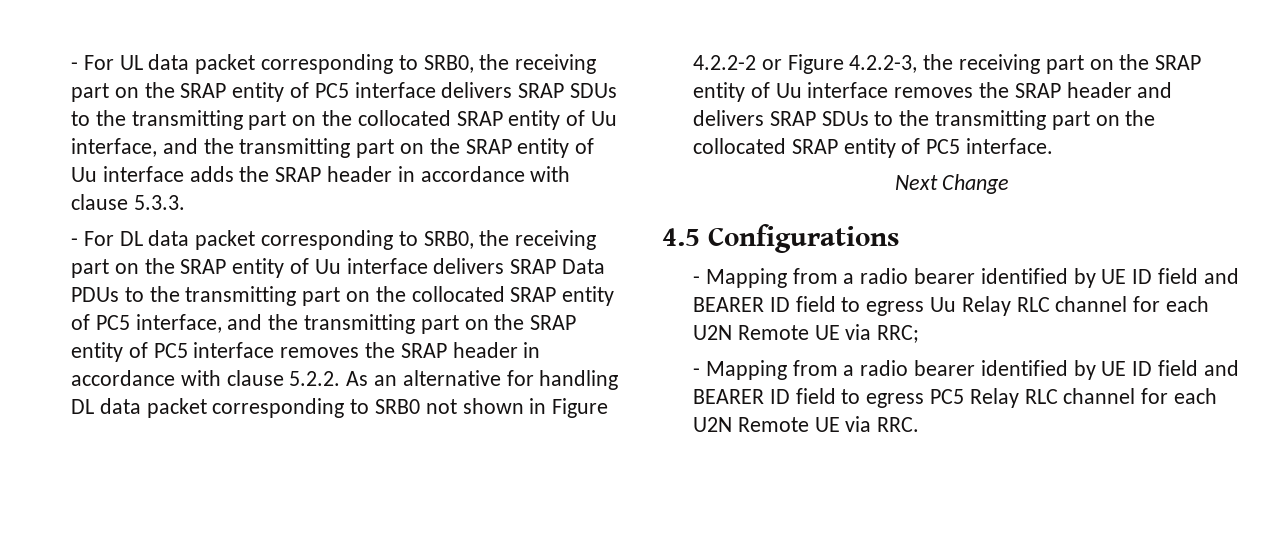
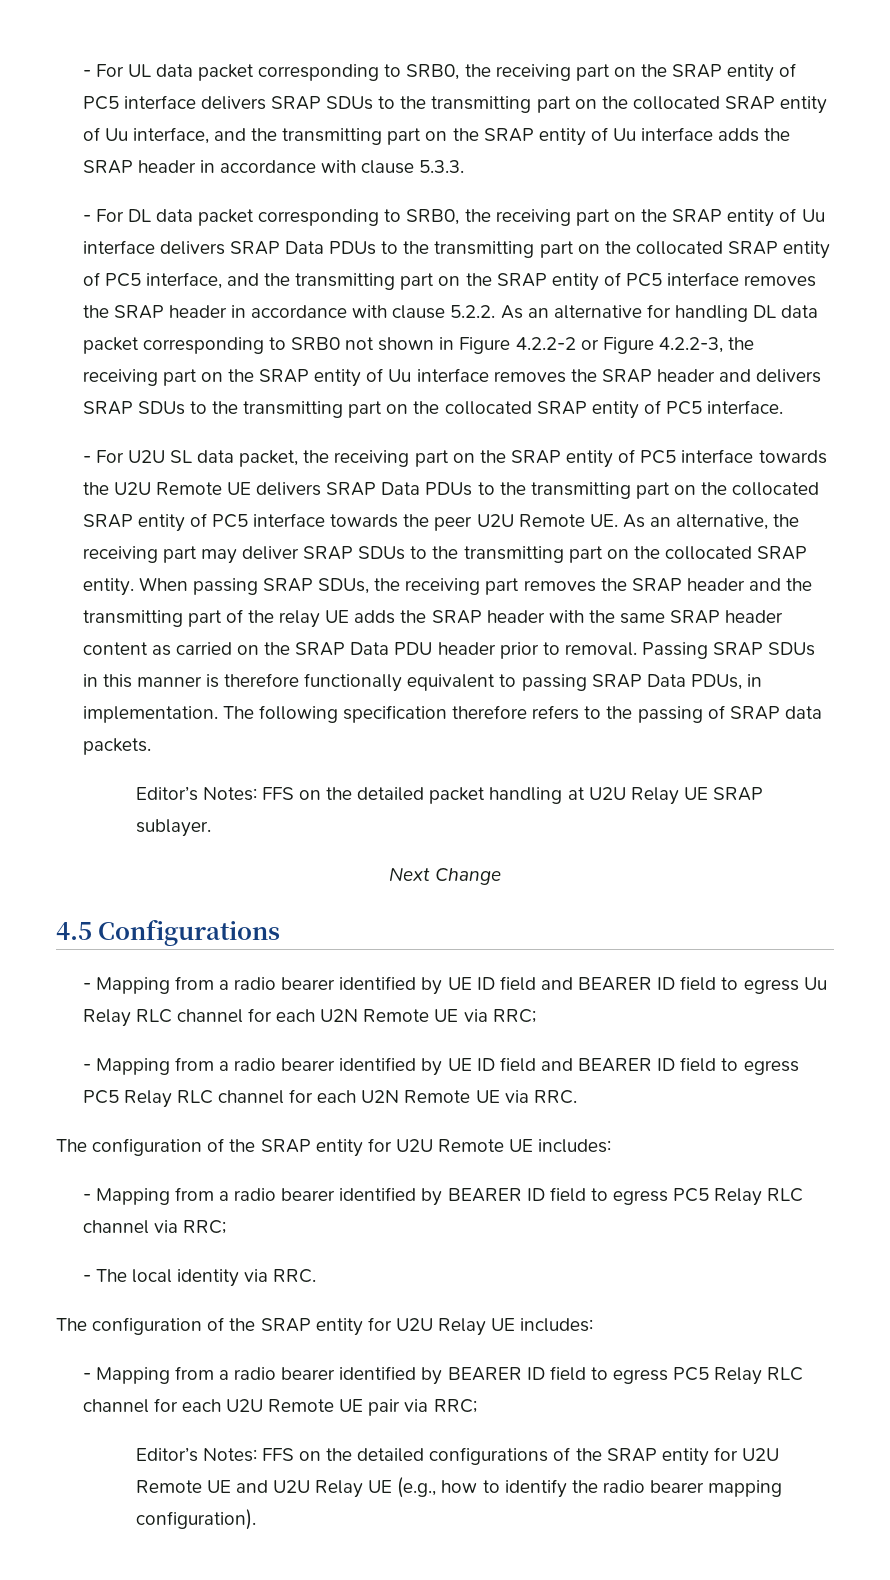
(1054, 146) none -> [82,449,827,468] [82,482,820,499] [82,513,800,532] [82,546,808,564] [82,577,813,596] [82,609,784,628] [82,642,816,659] [82,673,763,692] [82,705,822,723] [82,738,151,755] [135,786,764,805] [135,819,211,837] // - For U2U SL data packet, the receiving part on the SRAP entity of PC5 interface towards the U2U Remote UE delivers SRAP Data PDUs to the transmitting part on the collocated SRAP entity of PC5 interface towards the peer U2U Remote UE. As an alternative, the receiving part may deliver SRAP SDUs to the transmitting part on the collocated SRAP entity. When passing SRAP SDUs, the receiving part removes the SRAP header and the transmitting part of the relay UE adds the SRAP header with the same SRAP header content as carried on the SRAP Data PDU header prior to removal. Passing SRAP SDUs in this manner is therefore functionally equivalent to passing SRAP Data PDUs, in implementation. The following specification therefore refers to the passing of SRAP data packets. // Editor’s Notes: FFS on the detailed packet handling at U2U Relay UE SRAP sublayer.
(920, 424) none -> [56,1138,612,1157] [82,1187,804,1206] [82,1220,226,1234] [82,1269,317,1287] [56,1317,594,1336] [82,1366,804,1385] [82,1398,477,1416] [135,1447,780,1466] [135,1477,783,1498] [135,1509,256,1530] // The configuration of the SRAP entity for U2U Remote UE includes: // - Mapping from a radio bearer identified by BEARER ID field to egress PC5 Relay RLC channel via RRC; // - The local identity via RRC. // The configuration of the SRAP entity for U2U Relay UE includes: // - Mapping from a radio bearer identified by BEARER ID field to egress PC5 Relay RLC channel for each U2U Remote UE pair via RRC; // Editor’s Notes: FFS on the detailed configurations of the SRAP entity for U2U Remote UE and U2U Relay UE (e.g., how to identify the radio bearer mapping configuration).

